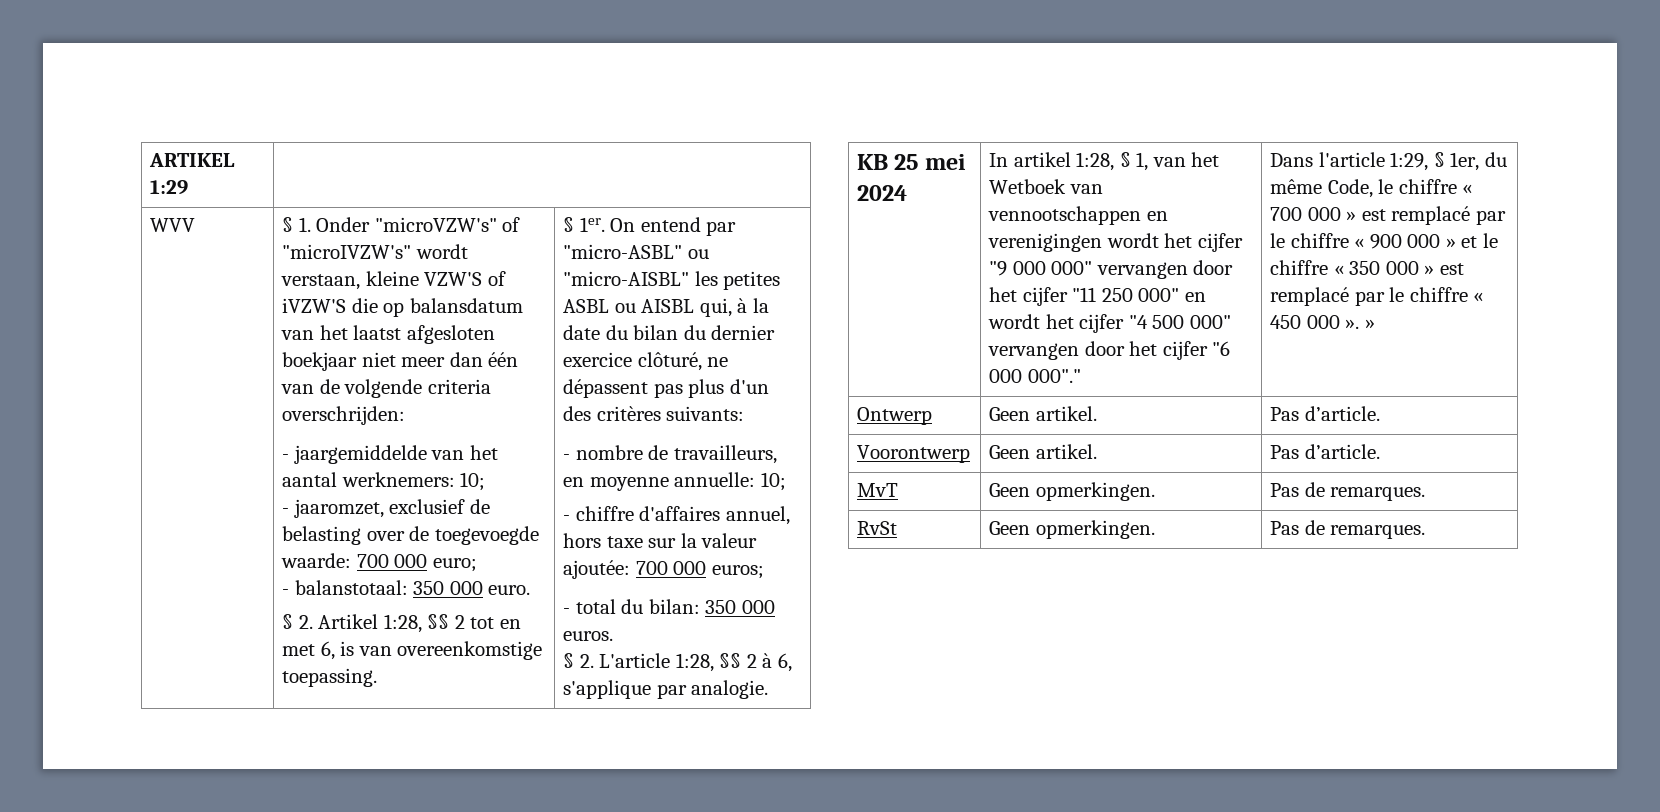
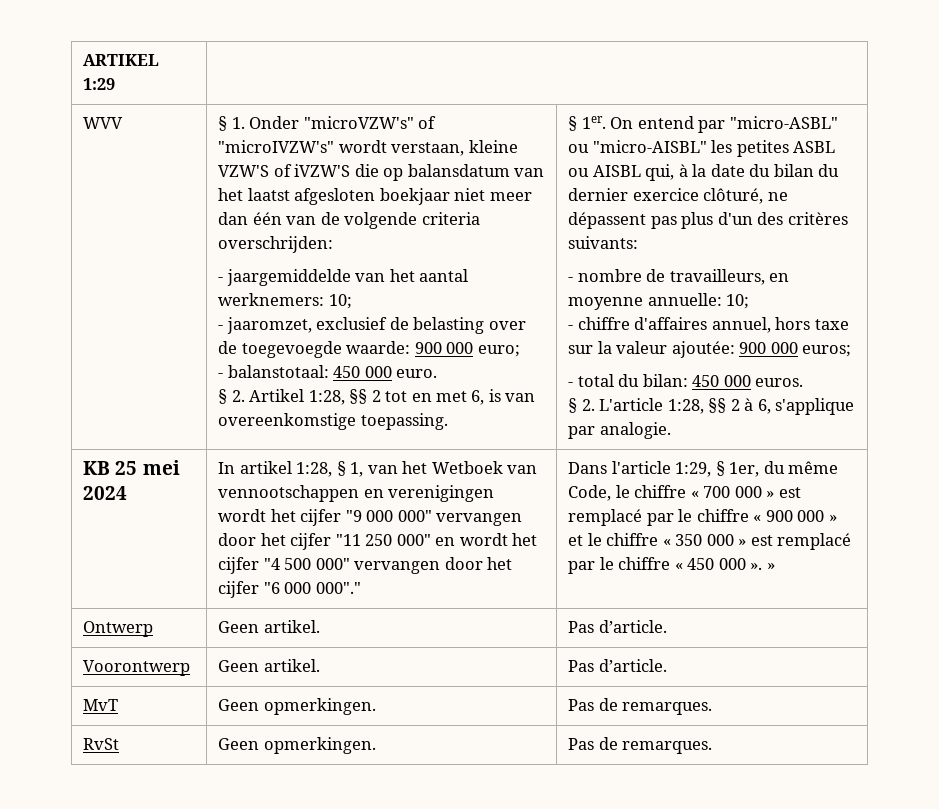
[356,554,389,568] 700 -> [414,342,442,354] 900
[413,581,445,595] 350 -> [333,366,361,378] 450
[635,561,668,575] 700 -> [739,342,767,354] 900
[705,600,737,614] 350 -> [692,375,720,387] 450

